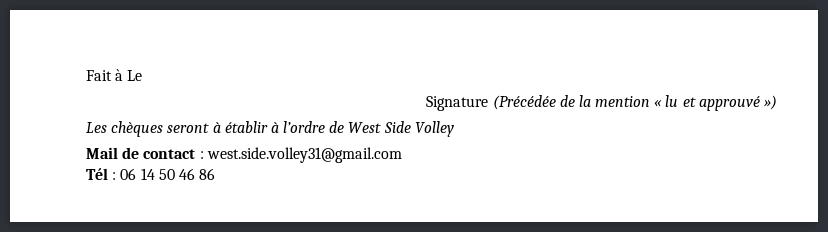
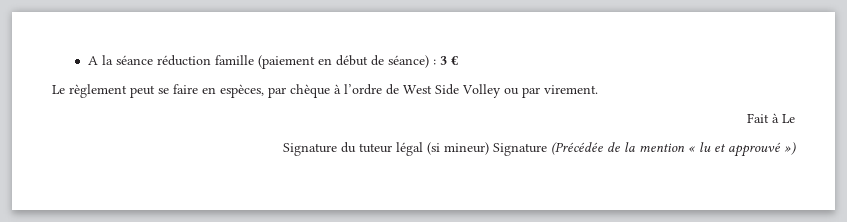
[86,69,143,81] Fait à Le // -> [87,55,458,69] [52,84,598,98] [747,113,795,123] [283,142,489,156] A la séance réduction famille (paiement en début de séance) : 3 € // Le règlement peut se faire en espèces, par chèque à l’ordre de West Side Volley ou par virement. // Fait à Le // Signature du tuteur légal (si mineur)
[86,121,454,137] [86,147,402,163] [86,168,216,180] // Les chèques seront à établir à l’ordre de West Side Volley // Mail de contact : west.side.volley31@gmail.com // Tél : 06 14 50 46 86 -> (796, 148) none

